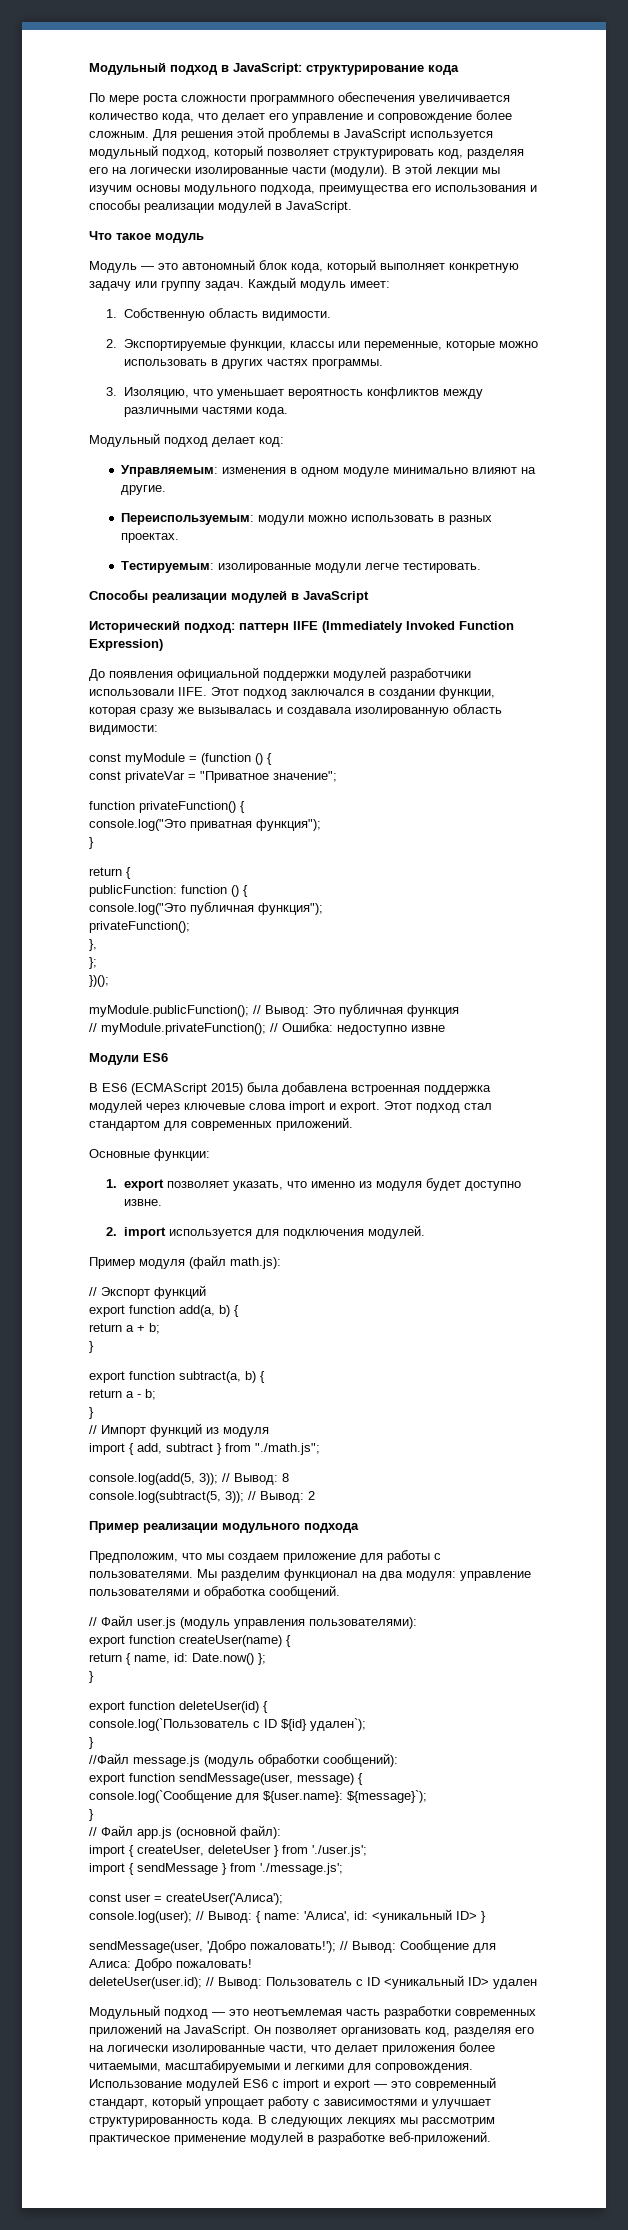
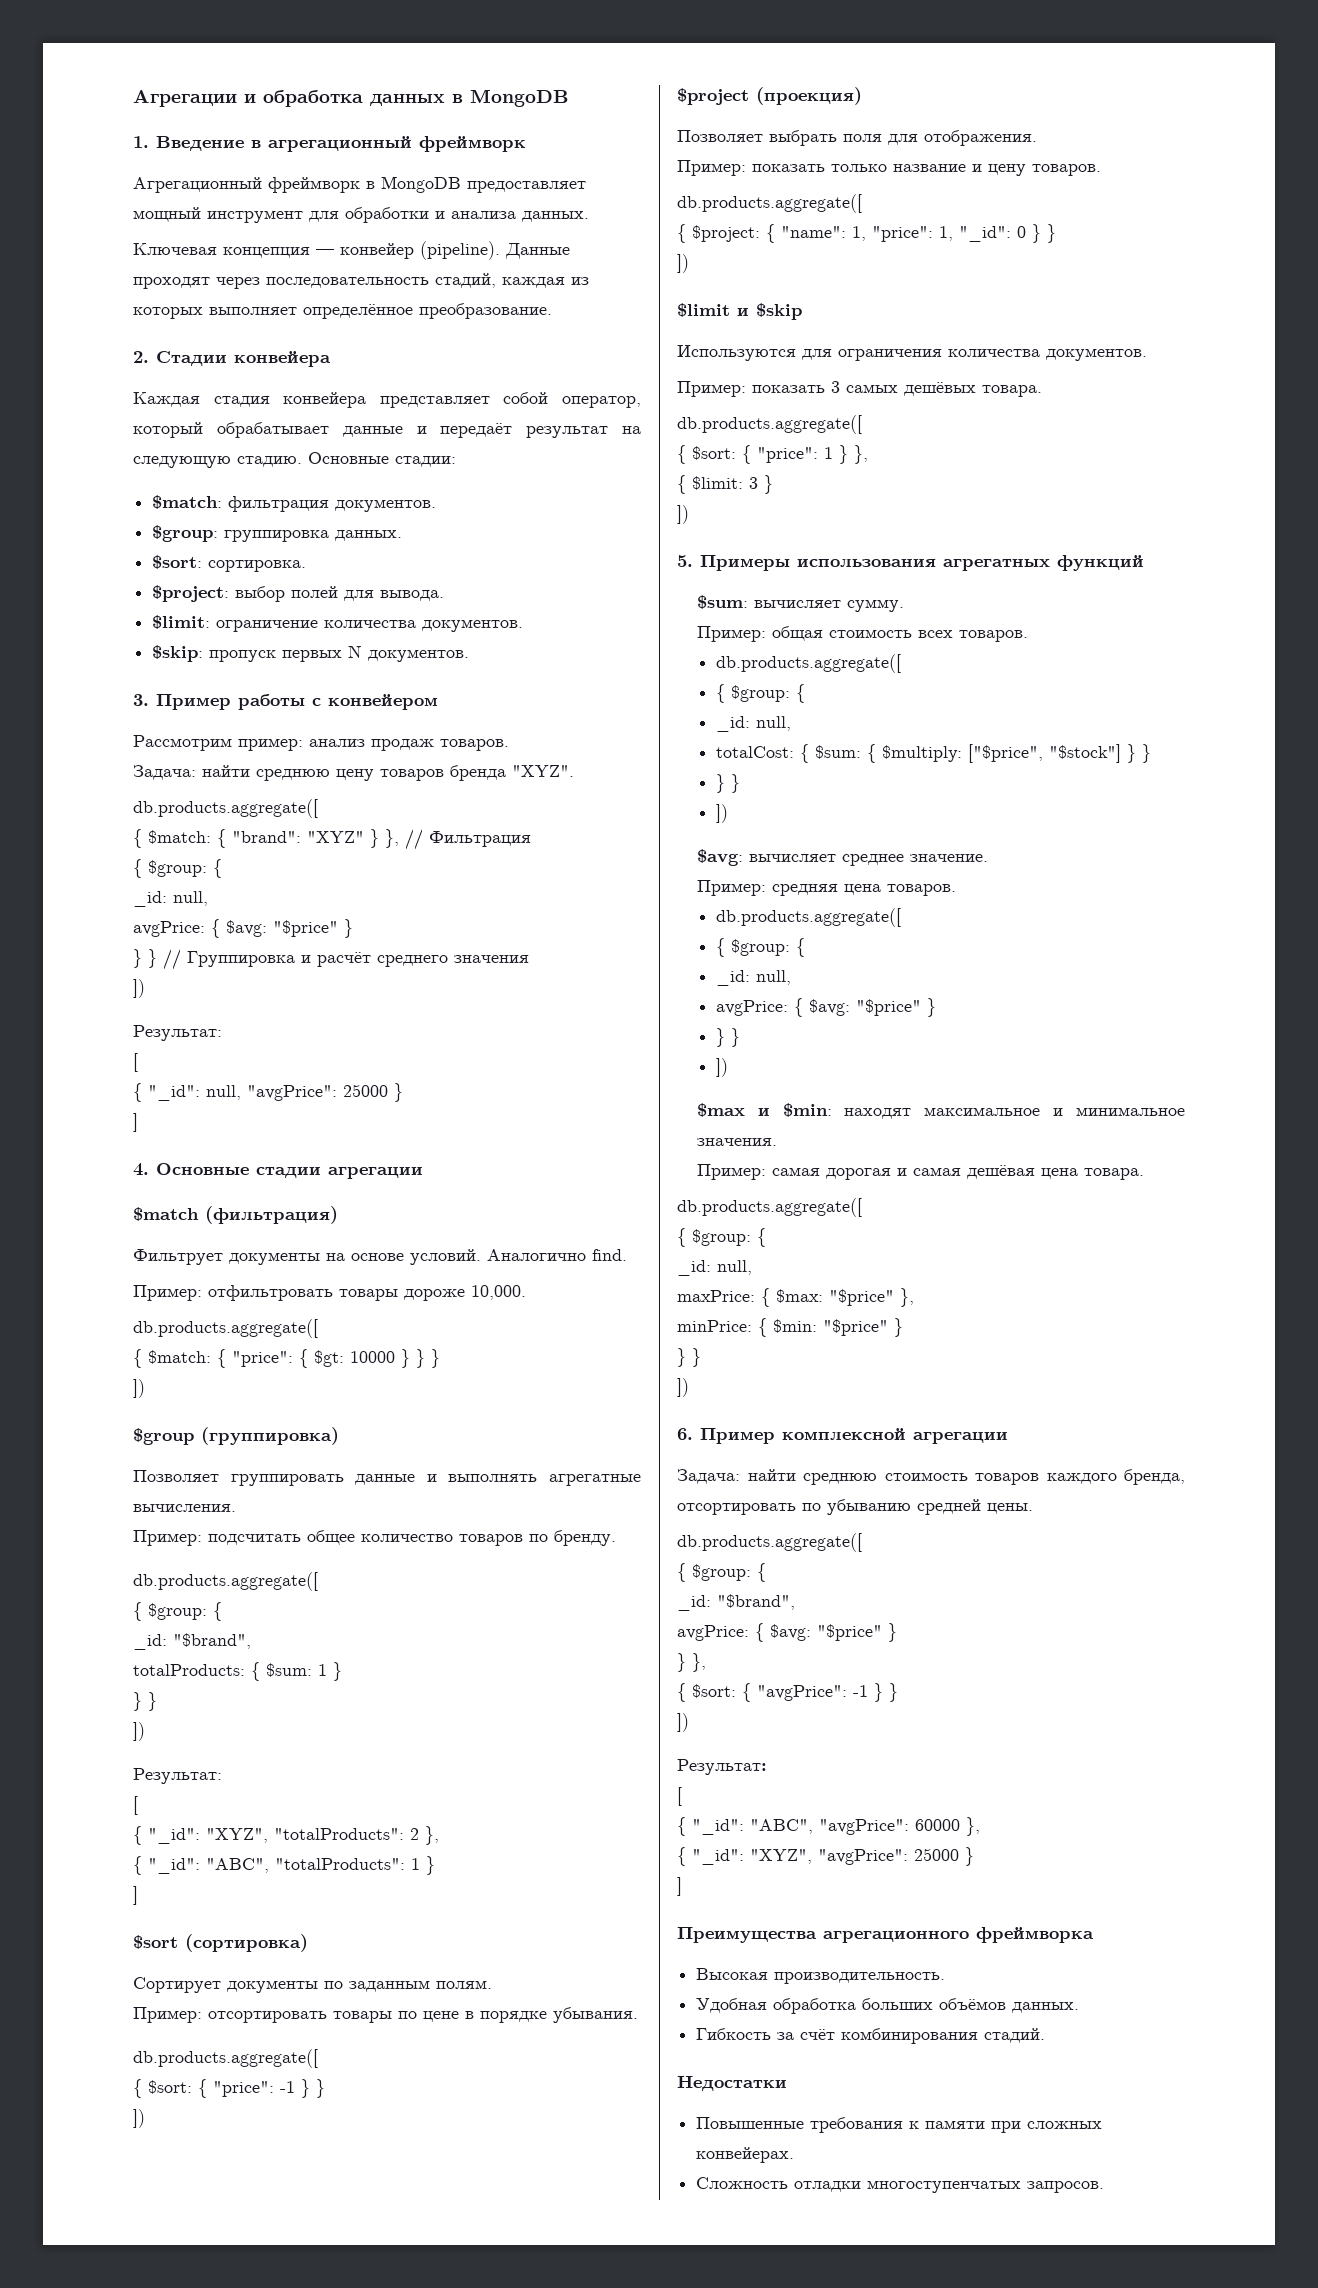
[89,62,459,75] [89,92,510,105] [89,110,512,123] [89,127,493,141] [89,145,524,159] [89,163,500,177] [89,185,537,195] [89,199,352,213] [89,231,204,243] [89,259,519,273] [89,277,390,291] [106,308,331,321] [106,339,538,351] [123,359,383,369] [106,387,483,399] [123,407,288,417] [89,433,284,447] [120,465,536,477] [120,485,166,495] [120,513,492,525] [120,533,179,543] [120,561,481,573] [89,589,369,603] [89,620,514,633] [89,639,163,651] [89,667,471,681] [89,687,495,699] [89,704,502,717] [89,725,158,735] [89,753,272,765] [89,771,337,783] [89,801,245,813] [89,819,321,831] [89,837,94,849] [89,867,131,879] [89,885,248,897] [89,902,323,915] [89,921,190,933] [89,939,97,951] [89,957,97,969] [89,975,109,987] [89,1004,459,1017] [89,1022,445,1035] [89,1053,168,1065] [89,1082,491,1095] [89,1099,492,1113] [89,1117,353,1131] [89,1149,210,1161] [106,1178,521,1191] [123,1199,162,1206] [106,1225,425,1239] [89,1255,281,1269] [89,1285,206,1299] [89,1305,239,1317] [89,1323,160,1334] [89,1341,94,1353] [89,1371,265,1383] [89,1389,156,1400] [89,1407,94,1419] [89,1423,269,1437] [89,1443,320,1455] [89,1473,289,1485] [89,1491,315,1503] [89,1521,359,1533] [89,1550,441,1563] [89,1569,531,1581] [89,1585,340,1599] [89,1615,417,1629] [89,1635,291,1647] [89,1653,266,1665] [89,1671,94,1683] [89,1701,268,1713] [89,1718,366,1731] [89,1737,94,1749] [89,1753,398,1767] [89,1773,363,1785] [89,1790,427,1803] [89,1809,94,1821] [89,1825,281,1839] [89,1845,367,1857] [89,1863,343,1875] [89,1893,283,1905] [89,1909,486,1923] [89,1940,496,1953] [89,1958,252,1971] [89,1975,537,1989] [89,2005,536,2019] [89,2023,534,2037] [89,2042,495,2055] [89,2060,473,2073] [89,2077,496,2091] [89,2095,491,2109] [89,2115,495,2127] [89,2131,491,2145] Модульный подход в JavaScript: структурирование кода // По мере роста сложности программного обеспечения увеличивается количество кода, что делает его управление и сопровождение более сложным. Для решения этой проблемы в JavaScript используется модульный подход, который позволяет структурировать код, разделяя его на логически изолированные части (модули). В этой лекции мы изучим основы модульного подхода, преимущества его использования и способы реализации модулей в JavaScript. // Что такое модуль // Модуль — это автономный блок кода, который выполняет конкретную задачу или группу задач. Каждый модуль имеет: // 1. Собственную область видимости. // 2. Экспортируемые функции, классы или переменные, которые можно использовать в других частях программы. // 3. Изоляцию, что уменьшает вероятность конфликтов между различными частями кода. // Модульный подход делает код: // Управляемым: изменения в одном модуле минимально влияют на другие. // Переиспользуемым: модули можно использовать в разных проектах. // Тестируемым: изолированные модули легче тестировать. // Способы реализации модулей в JavaScript // Исторический подход: паттерн IIFE (Immediately Invoked Function Expression) // До появления официальной поддержки модулей разработчики использовали IIFE. Этот подход заключался в создании функции, которая сразу же вызывалась и создавала изолированную область видимости: // const myModule = (function () { // const privateVar = "Приватное значение"; // function privateFunction() { // console.log("Это приватная функция"); // } // return { // publicFunction: function () { // console.log("Это публичная функция"); // privateFunction(); // }, // }; // })(); // myModule.publicFunction(); // Вывод: Это публичная функция // // myModule.privateFunction(); // Ошибка: недоступно извне // Модули ES6 // В ES6 (ECMAScript 2015) была добавлена встроенная поддержка модулей через ключевые слова import и export. Этот подход стал стандартом для современных приложений. // Основные функции: // 1. export позволяет указать, что именно из модуля будет доступно извне. // 2. import используется для подключения модулей. // Пример модуля (файл math.js): // // Экспорт функций // export function add(a, b) { // return a + b; // } // export function subtract(a, b) { // return a - b; // } // // Импорт функций из модуля // import { add, subtract } from "./math.js"; // console.log(add(5, 3)); // Вывод: 8 // console.log(subtract(5, 3)); // Вывод: 2 // Пример реализации модульного подхода // Предположим, что мы создаем приложение для работы с пользователями. Мы разделим функционал на два модуля: управление пользователями и обработка сообщений. // // Файл user.js (модуль управления пользователями): // export function createUser(name) { // return { name, id: Date.now() }; // } // export function deleteUser(id) { // console.log(`Пользователь с ID ${id} удален`); // } // //Файл message.js (модуль обработки сообщений): // export function sendMessage(user, message) { // console.log(`Сообщение для ${user.name}: ${message}`); // } // // Файл app.js (основной файл): // import { createUser, deleteUser } from './user.js'; // import { sendMessage } from './message.js'; // const user = createUser('Алиса'); // console.log(user); // Вывод: { name: 'Алиса', id: <уникальный ID> } // sendMessage(user, 'Добро пожаловать!'); // Вывод: Сообщение для Алиса: Добро пожаловать! // deleteUser(user.id); // Вывод: Пользователь с ID <уникальный ID> удален // Модульный подход — это неотъемлемая часть разработки современных приложений на JavaScript. Он позволяет организовать код, разделяя его на логически изолированные части, что делает приложения более читаемыми, масштабируемыми и легкими для сопровождения. Использование модулей ES6 с import и export — это современный стандарт, который упрощает работу с зависимостями и улучшает структурированность кода. В следующих лекциях мы рассмотрим практическое применение модулей в разработке веб-приложений. -> [133,89,569,107] [133,136,526,152] [133,176,586,193] [133,207,589,223] [133,241,570,260] [133,273,589,289] [133,303,552,319] [133,351,331,367] [133,392,641,408] [133,422,641,438] [133,452,456,468] [152,495,437,512] [152,525,403,542] [152,555,307,572] [152,585,445,602] [152,615,524,632] [152,645,470,662] [133,694,438,710] [133,735,509,751] [133,765,574,781] [133,799,318,818] [133,829,531,850] [133,859,222,878] [133,891,208,907] [133,919,353,938] [133,949,529,970] [133,979,145,998] [133,1025,222,1041] [133,1053,138,1072] [133,1083,403,1102] [133,1113,138,1132] [133,1163,423,1179] [133,1206,338,1224] [133,1249,627,1265] [133,1285,526,1301] [133,1319,318,1338] [133,1349,440,1368] [133,1379,145,1398] [133,1427,339,1445] [133,1470,641,1486] [133,1504,236,1512] [133,1530,616,1546] [133,1572,318,1591] [133,1602,222,1621] [133,1633,251,1650] [133,1662,342,1681] [133,1692,157,1711] [133,1722,145,1741] [133,1768,222,1784] [133,1796,138,1815] [133,1826,439,1845] [133,1856,435,1875] [133,1886,138,1905] [133,1934,308,1952] [133,1977,492,1993] [133,2007,638,2023] [133,2049,318,2068] [133,2079,325,2098] [133,2109,145,2128] [677,87,862,105] [677,130,1037,146] [677,160,1101,176] [677,194,862,213] [677,224,1056,243] [677,254,689,273] [677,303,802,320] [677,345,1147,361] [677,381,1042,397] [677,415,862,434] [677,445,868,464] [677,475,773,494] [677,505,689,524] [677,555,1144,571] [696,595,904,612] [696,626,1028,642] [716,654,902,673] [716,684,806,703] [716,716,792,732] [716,744,1152,763] [716,774,741,793] [716,804,729,823] [696,849,988,866] [696,880,956,896] [716,908,902,927] [716,938,806,957] [716,970,792,986] [716,998,937,1017] [716,1028,741,1047] [716,1058,729,1077] [696,1103,1185,1119] [696,1138,777,1146] [696,1164,1144,1180] [677,1198,862,1217] [677,1228,766,1247] [677,1260,752,1276] [677,1288,914,1307] [677,1318,903,1337] [677,1348,701,1367] [677,1378,689,1397] [677,1428,1008,1444] [677,1469,1185,1485] [677,1499,1033,1515] [677,1533,862,1552] [677,1563,766,1582] [677,1594,795,1611] [677,1623,897,1642] [677,1653,706,1672] [677,1683,898,1702] [677,1713,689,1732] [677,1759,767,1775] [677,1787,682,1806] [677,1817,980,1836] [677,1847,974,1866] [677,1877,682,1896] [677,1927,1094,1943] [696,1968,946,1984] [696,1998,1080,2014] [696,2028,1046,2044] [677,2075,787,2091] [696,2117,1103,2133] [696,2147,795,2163] [696,2177,1105,2193] Агрегации и обработка данных в MongoDB // 1. Введение в агрегационный фреймворк // Агрегационный фреймворк в MongoDB предоставляет мощный инструмент для обработки и анализа данных. // Ключевая концепция — конвейер (pipeline). Данные проходят через последовательность стадий, каждая из которых выполняет определённое преобразование. // 2. Стадии конвейера // Каждая стадия конвейера представляет собой оператор, который обрабатывает данные и передаёт результат на следующую стадию. Основные стадии: // $match: фильтрация документов. // $group: группировка данных. // $sort: сортировка. // $project: выбор полей для вывода. // $limit: ограничение количества документов. // $skip: пропуск первых N документов. // 3. Пример работы с конвейером // Рассмотрим пример: анализ продаж товаров. // Задача: найти среднюю цену товаров бренда "XYZ". // db.products.aggregate([ // { $match: { "brand": "XYZ" } }, // Фильтрация // { $group: { // _id: null, // avgPrice: { $avg: "$price" } // } } // Группировка и расчёт среднего значения // ]) // Результат: // [ // { "_id": null, "avgPrice": 25000 } // ] // 4. Основные стадии агрегации // $match (фильтрация) // Фильтрует документы на основе условий. Аналогично find. // Пример: отфильтровать товары дороже 10,000. // db.products.aggregate([ // { $match: { "price": { $gt: 10000 } } } // ]) // $group (группировка) // Позволяет группировать данные и выполнять агрегатные вычисления. // Пример: подсчитать общее количество товаров по бренду. // db.products.aggregate([ // { $group: { // _id: "$brand", // totalProducts: { $sum: 1 } // } } // ]) // Результат: // [ // { "_id": "XYZ", "totalProducts": 2 }, // { "_id": "ABC", "totalProducts": 1 } // ] // $sort (сортировка) // Сортирует документы по заданным полям. // Пример: отсортировать товары по цене в порядке убывания. // db.products.aggregate([ // { $sort: { "price": -1 } } // ]) // $project (проекция) // Позволяет выбрать поля для отображения. // Пример: показать только название и цену товаров. // db.products.aggregate([ // { $project: { "name": 1, "price": 1, "_id": 0 } } // ]) // $limit и $skip // Используются для ограничения количества документов. // Пример: показать 3 самых дешёвых товара. // db.products.aggregate([ // { $sort: { "price": 1 } }, // { $limit: 3 } // ]) // 5. Примеры использования агрегатных функций // $sum: вычисляет сумму. // Пример: общая стоимость всех товаров. // db.products.aggregate([ // { $group: { // _id: null, // totalCost: { $sum: { $multiply: ["$price", "$stock"] } } // } } // ]) // $avg: вычисляет среднее значение. // Пример: средняя цена товаров. // db.products.aggregate([ // { $group: { // _id: null, // avgPrice: { $avg: "$price" } // } } // ]) // $max и $min: находят максимальное и минимальное значения. // Пример: самая дорогая и самая дешёвая цена товара. // db.products.aggregate([ // { $group: { // _id: null, // maxPrice: { $max: "$price" }, // minPrice: { $min: "$price" } // } } // ]) // 6. Пример комплексной агрегации // Задача: найти среднюю стоимость товаров каждого бренда, отсортировать по убыванию средней цены. // db.products.aggregate([ // { $group: { // _id: "$brand", // avgPrice: { $avg: "$price" } // } }, // { $sort: { "avgPrice": -1 } } // ]) // Результат: // [ // { "_id": "ABC", "avgPrice": 60000 }, // { "_id": "XYZ", "avgPrice": 25000 } // ] // Преимущества агрегационного фреймворка // Высокая производительность. // Удобная обработка больших объёмов данных. // Гибкость за счёт комбинирования стадий. // Недостатки // Повышенные требования к памяти при сложных конвейерах. // Сложность отладки многоступенчатых запросов.

